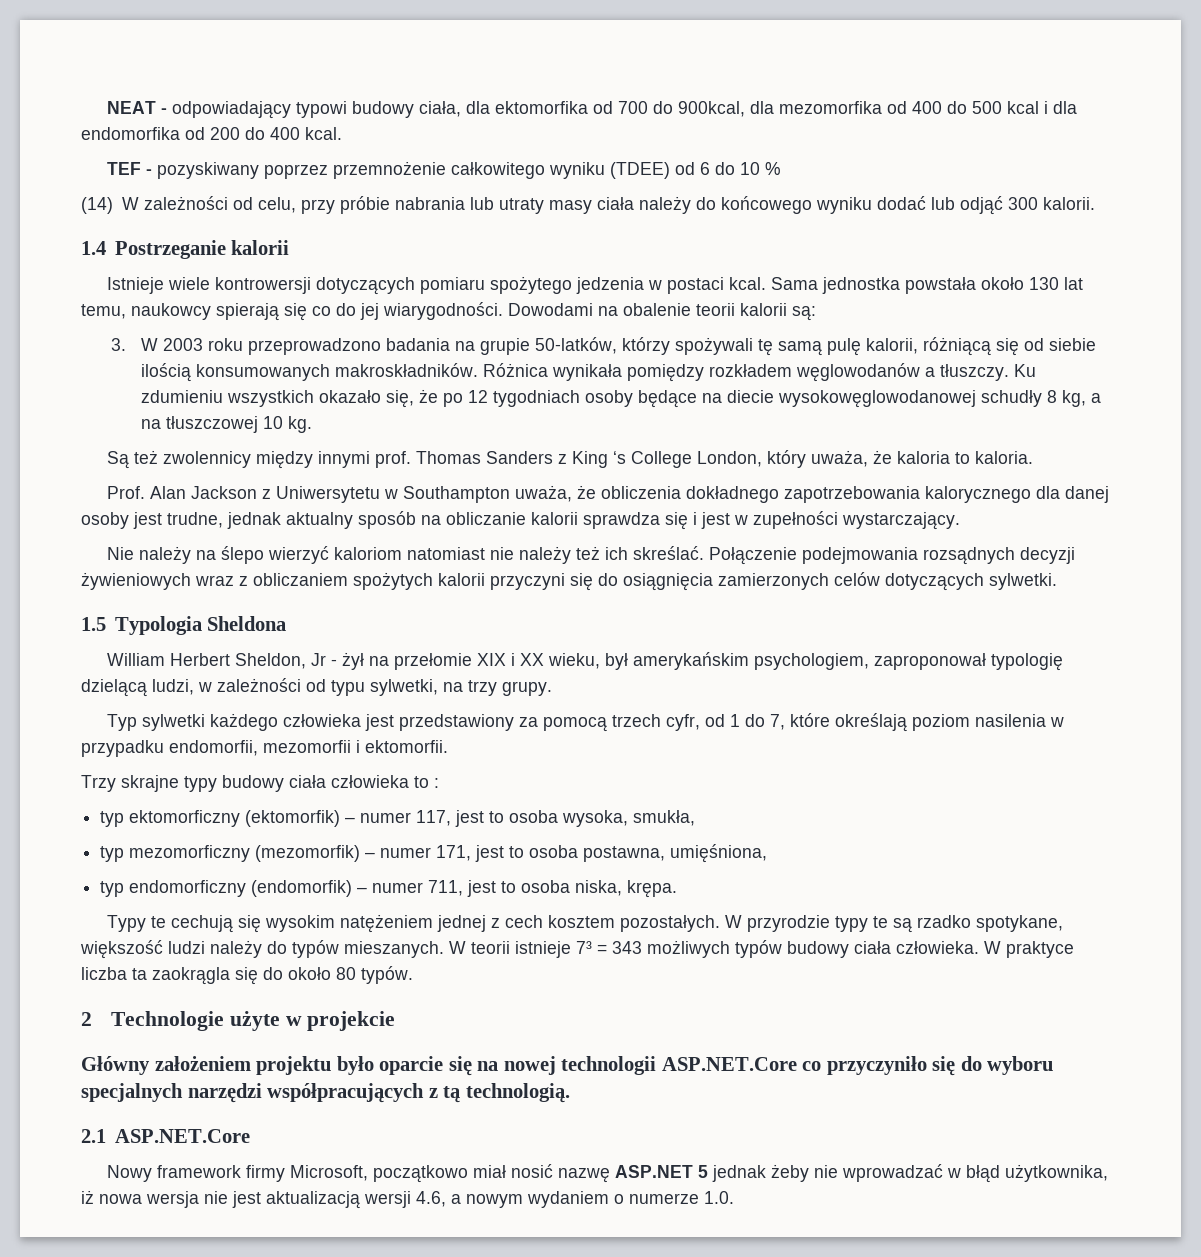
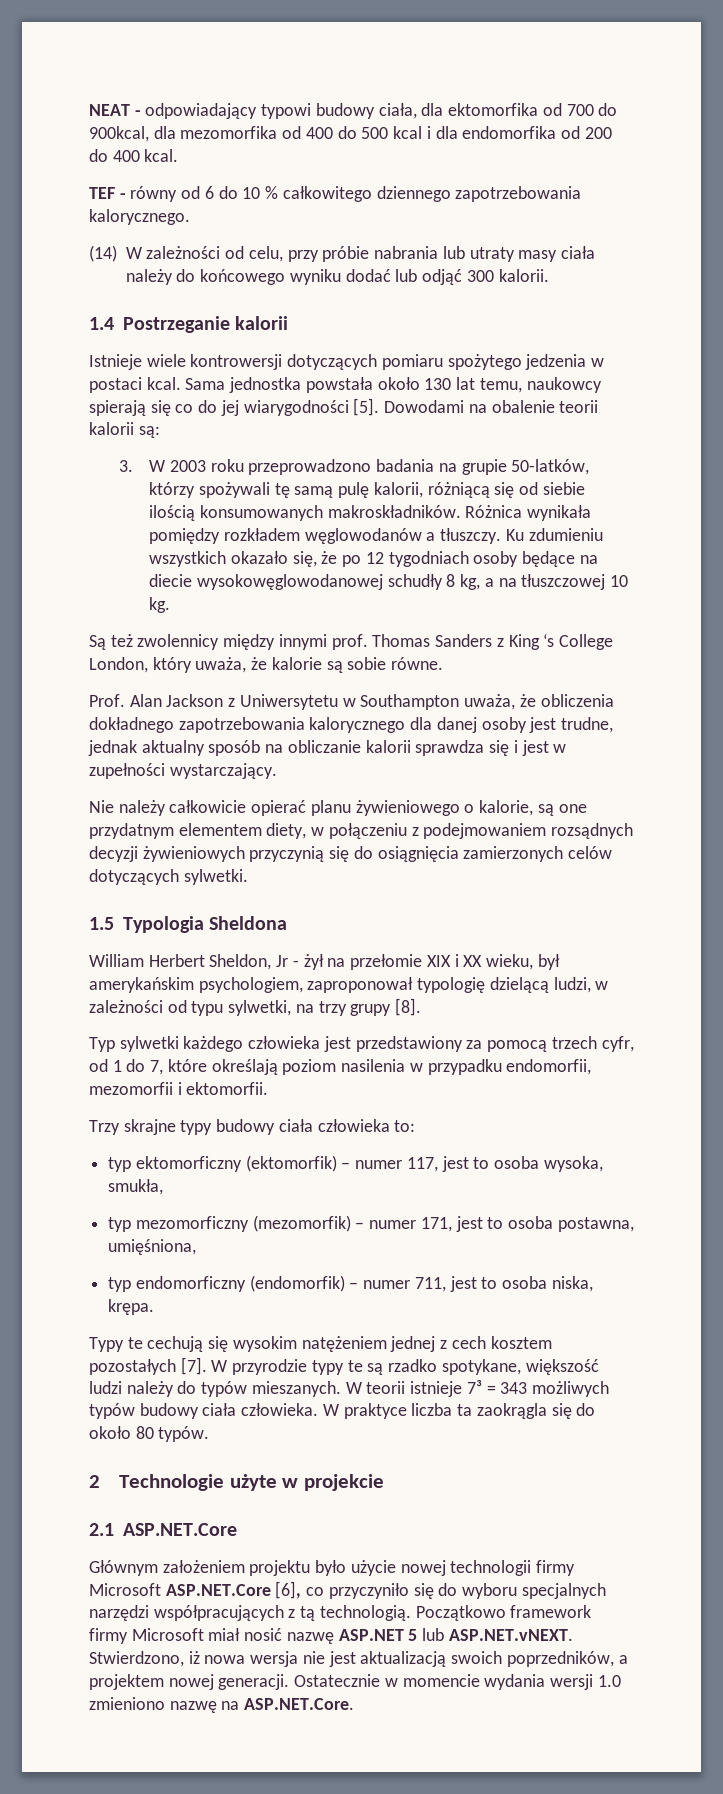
[156,161,670,179] pozyskiwany poprzez przemnożenie całkowitego wyniku (TDEE) -> [130,186,178,202] równy
(781, 168) none -> [282,186,582,202] [89,209,190,225] całkowitego dziennego zapotrzebowania kalorycznego.
[383,302,503,320] wiarygodności. -> [243,398,380,416] wiarygodności [5].
[896,451,1033,464] kaloria to kaloria. -> [271,657,444,673] kalorie są sobie równe.
[195,546,1075,565] [81,572,565,590] na ślepo wierzyć kaloriom natomiast nie należy też ich skreślać. Połączenie podejmowania rozsądnych decyzji żywieniowych wraz z obliczaniem spożytych kalorii przyczyni -> [169,800,587,816] [89,823,634,839] [89,846,325,862] całkowicie opierać planu żywieniowego o kalorie, są one przydatnym elementem diety, w połączeniu z podejmowaniem rozsądnych decyzji żywieniowych przyczynią
[502,681,552,696] grupy. -> [350,998,422,1016] grupy [8].
[414,776,439,788] to : -> [394,1120,416,1132] to:
[619,915,720,932] pozostałych. -> [89,1357,207,1375] pozostałych [7].
[81,1056,797,1076] Główny założeniem projektu było oparcie się na nowej technologii ASP.NET.Core -> [89,1523,237,1536] [89,1560,576,1576] [89,1581,302,1599] 2.1 ASP.NET.Core // Głównym założeniem projektu było użycie nowej technologii firmy Microsoft ASP.NET.Core [6],
[81,1129,250,1143] [106,1165,468,1183] // 2.1 ASP.NET.Core // Nowy framework firmy Microsoft, początkowo -> [415,1605,592,1621] [89,1628,204,1644] Początkowo framework firmy Microsoft
[711,1164,1108,1183] jednak żeby nie wprowadzać w błąd użytkownika, -> [422,1628,573,1641] [89,1651,184,1667] lub ASP.NET.vNEXT. Stwierdzono,
[364,1191,734,1208] wersji 4.6, a nowym wydaniem o numerze 1.0. -> [451,1651,628,1667] [89,1674,621,1690] [89,1697,355,1713] swoich poprzedników, a projektem nowej generacji. Ostatecznie w momencie wydania wersji 1.0 zmieniono nazwę na ASP.NET.Core.

